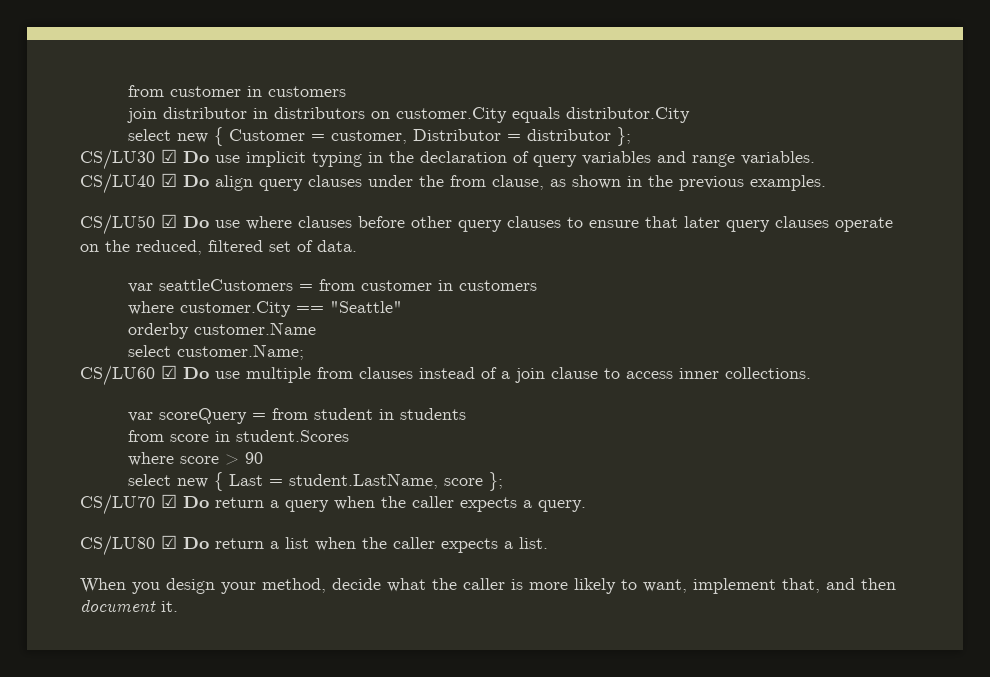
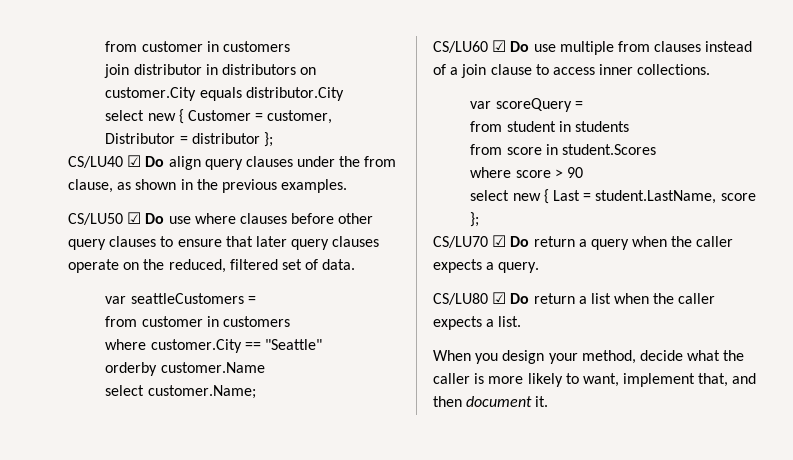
[80,149,815,170] // CS/LU30 ☑ Do use implicit typing in the declaration of query variables and range variables. -> (273, 139) none
(314, 287) none -> (256, 300) //
(267, 416) none -> (583, 105) //

